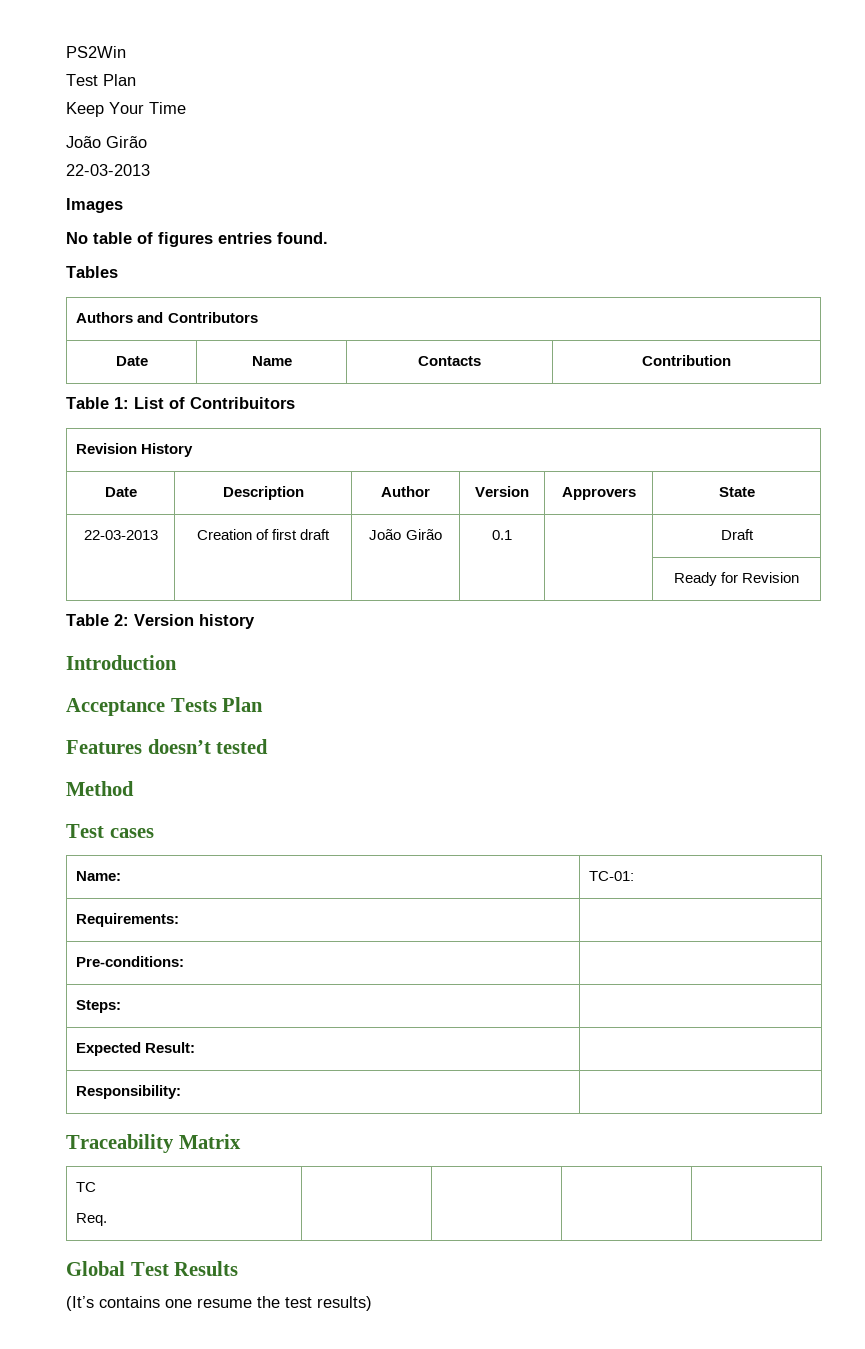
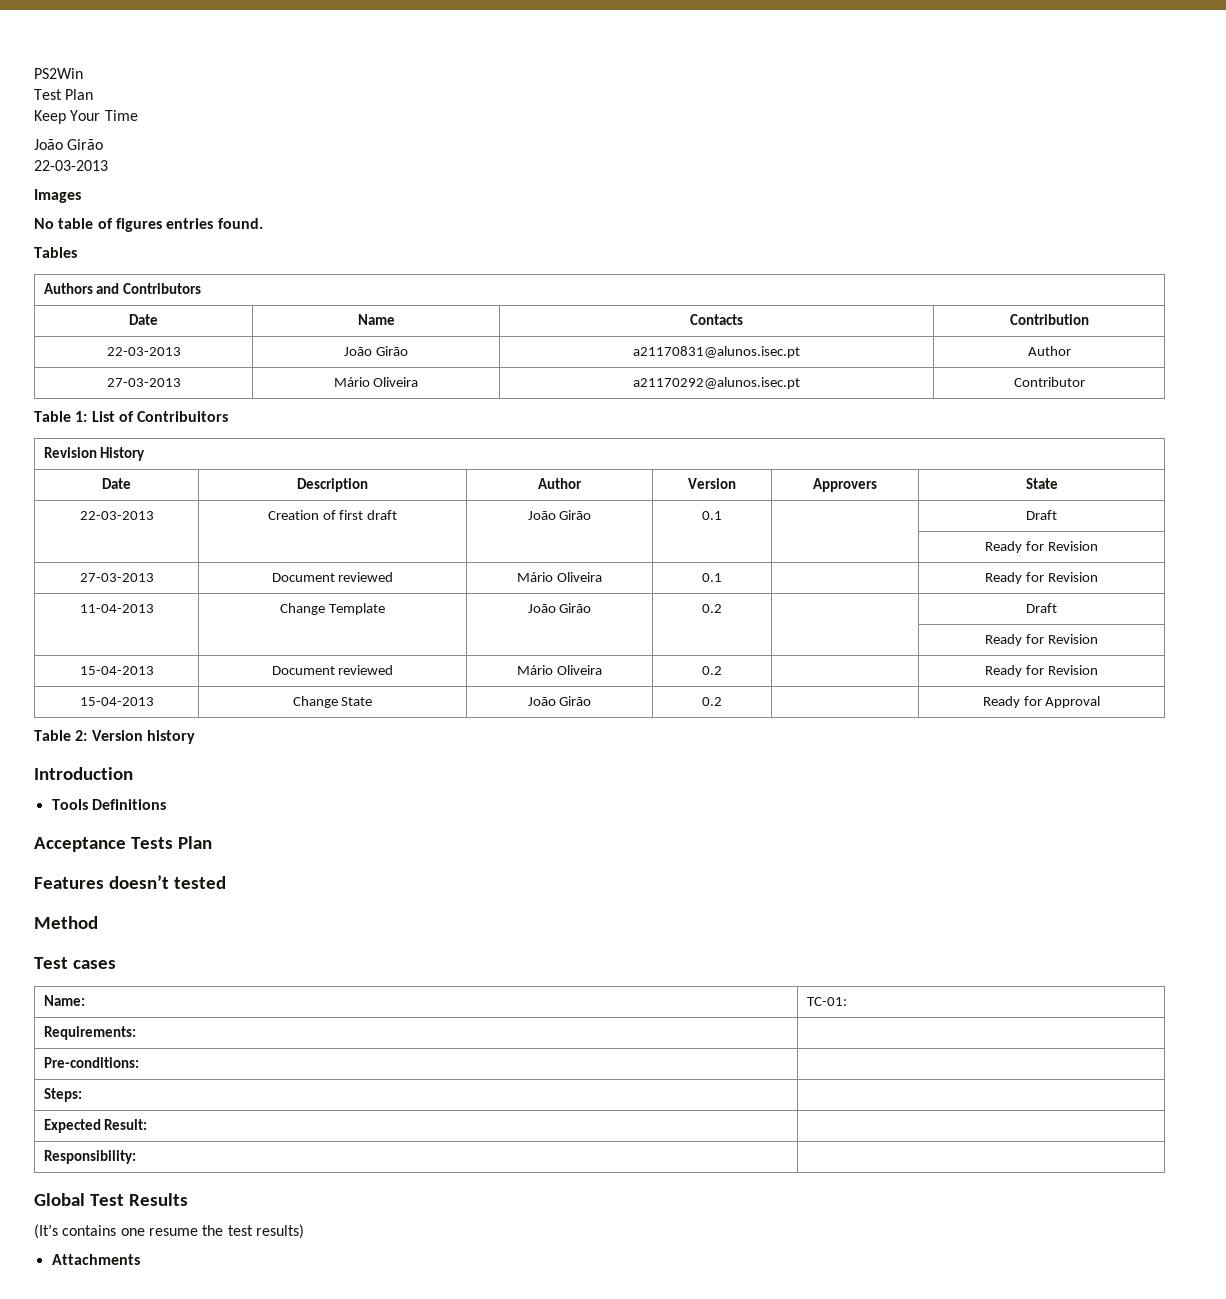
(731, 360) none -> [106,347,181,356] [344,346,408,356] [633,346,800,358] [1027,346,1071,356] [106,378,181,387] [333,377,419,387] [633,377,800,389] [1013,377,1085,387] // 22-03-2013 | João Girão | a21170831@alunos.isec.pt | Author // 27-03-2013 | Mário Oliveira | a21170292@alunos.isec.pt | Contributor
(800, 577) none -> [79,573,154,582] [271,572,394,582] [517,572,602,582] [702,573,722,582] [985,572,1098,584] [79,604,154,613] [280,603,385,615] [527,603,592,613] [702,604,722,613] [1026,603,1057,613] [985,634,1098,646] [79,666,154,675] [271,665,394,675] [517,665,602,675] [702,666,722,675] [985,665,1098,677] [79,697,154,706] [292,696,373,708] [527,696,592,706] [702,697,722,706] [982,696,1101,708] // 27-03-2013 | Document reviewed | Mário Oliveira | 0.1 | | Ready for Revision // 11-04-2013 | Change Template | João Girão | 0.2 | | Draft // | | | | | Ready for Revision // 15-04-2013 | Document reviewed | Mário Oliveira | 0.2 | | Ready for Revision // 15-04-2013 | Change State | João Girão | 0.2 | | Ready for Approval
(177, 662) none -> [51,799,166,810] // Tools Definitions
[66,1134,241,1153] [76,1182,97,1192] [76,1213,108,1226] // Traceability Matrix // TC // Req. | | | | -> (136, 1157) none
(372, 1303) none -> [51,1254,140,1265] // Attachments

